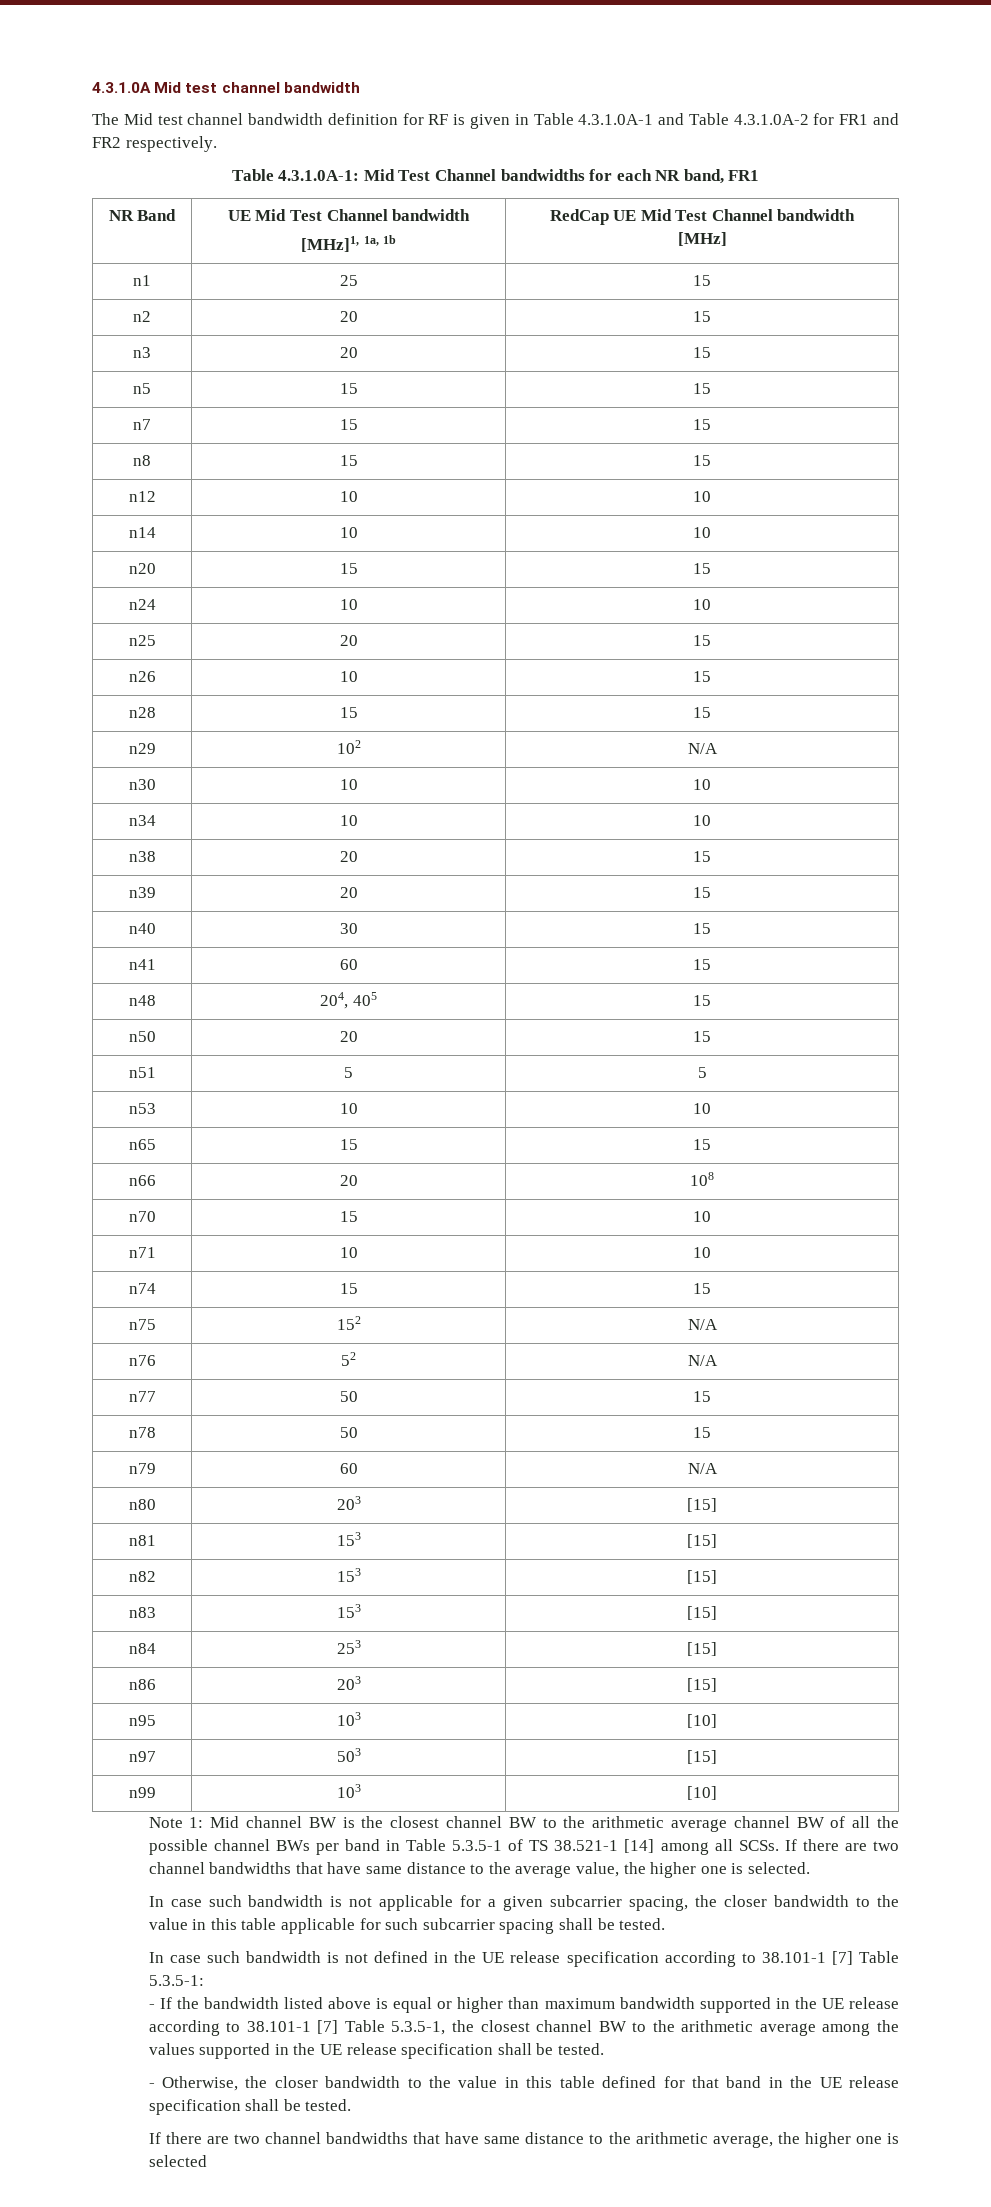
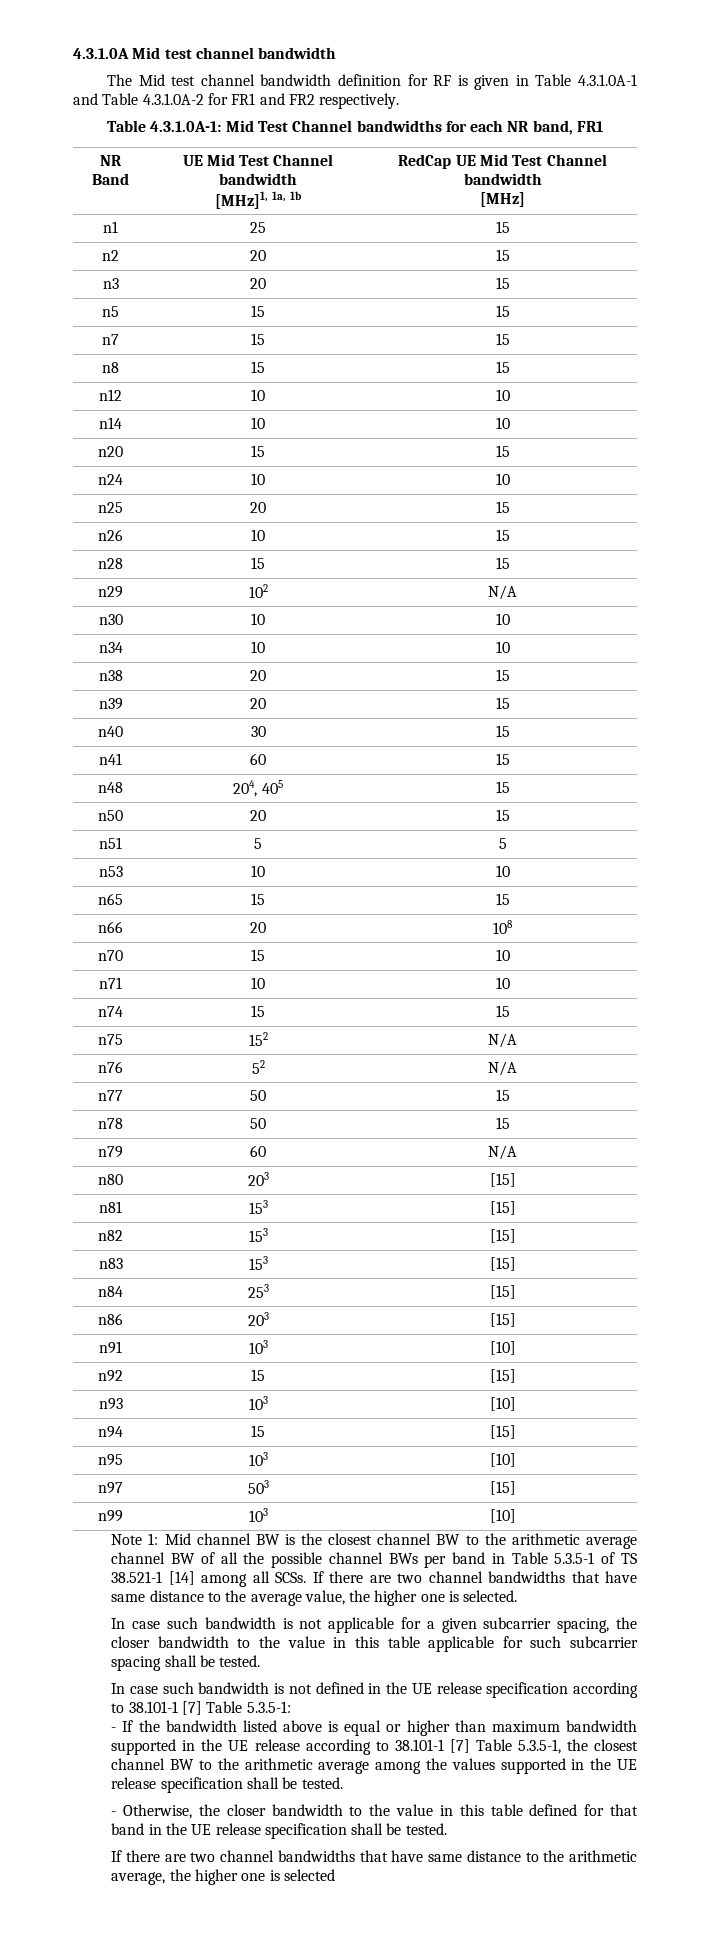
(717, 1685) none -> [99,1341,122,1354] [248,1340,268,1354] [489,1341,516,1355] [98,1370,123,1382] [251,1369,265,1381] [489,1369,516,1383] [98,1398,123,1410] [248,1396,268,1410] [489,1397,516,1411] [98,1426,123,1438] [251,1425,265,1437] [489,1425,516,1439] // n91 | 103 | [10] // n92 | 15 | [15] // n93 | 103 | [10] // n94 | 15 | [15]

